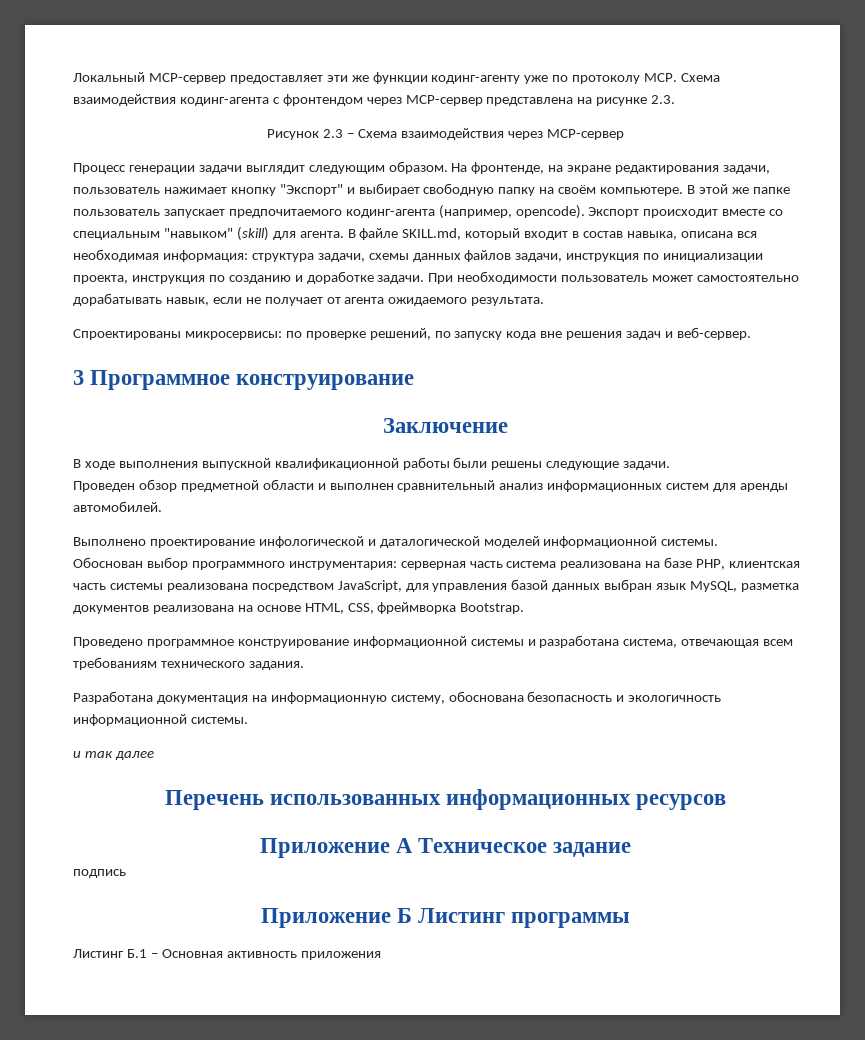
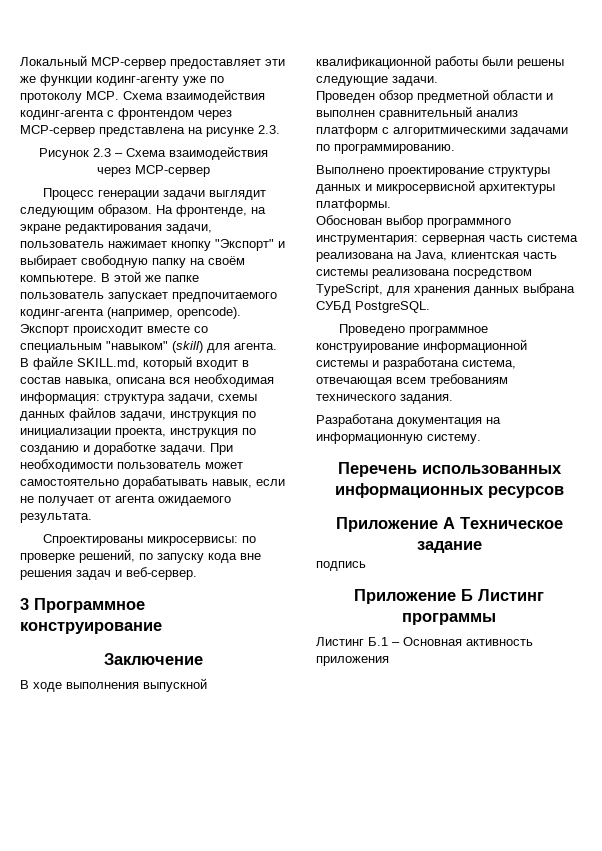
[547,480,789,492] [73,501,162,512] [73,536,719,548] информационных систем для аренды автомобилей. // Выполнено проектирование инфологической и даталогической моделей информационной системы. -> [316,125,568,137] [316,144,455,154] [316,165,550,177] [316,180,555,194] [316,199,391,211] платформ с алгоритмическими задачами по программированию. // Выполнено проектирование структуры данных и микросервисной архитектуры платформы.
[664,557,726,570] базе PHP, -> [415,250,447,261] Java,
[337,579,799,592] [73,602,525,614] JavaScript, для управления базой данных выбран язык MySQL, разметка документов реализована на основе HTML, CSS, фреймворка Bootstrap. -> [316,283,575,296] [316,301,430,313] TypeScript, для хранения данных выбрана СУБД PostgreSQL.
[390,691,722,704] [73,714,248,726] [73,751,154,760] систему, обоснована безопасность и экологичность информационной системы. // и так далее -> [427,434,481,444] систему.

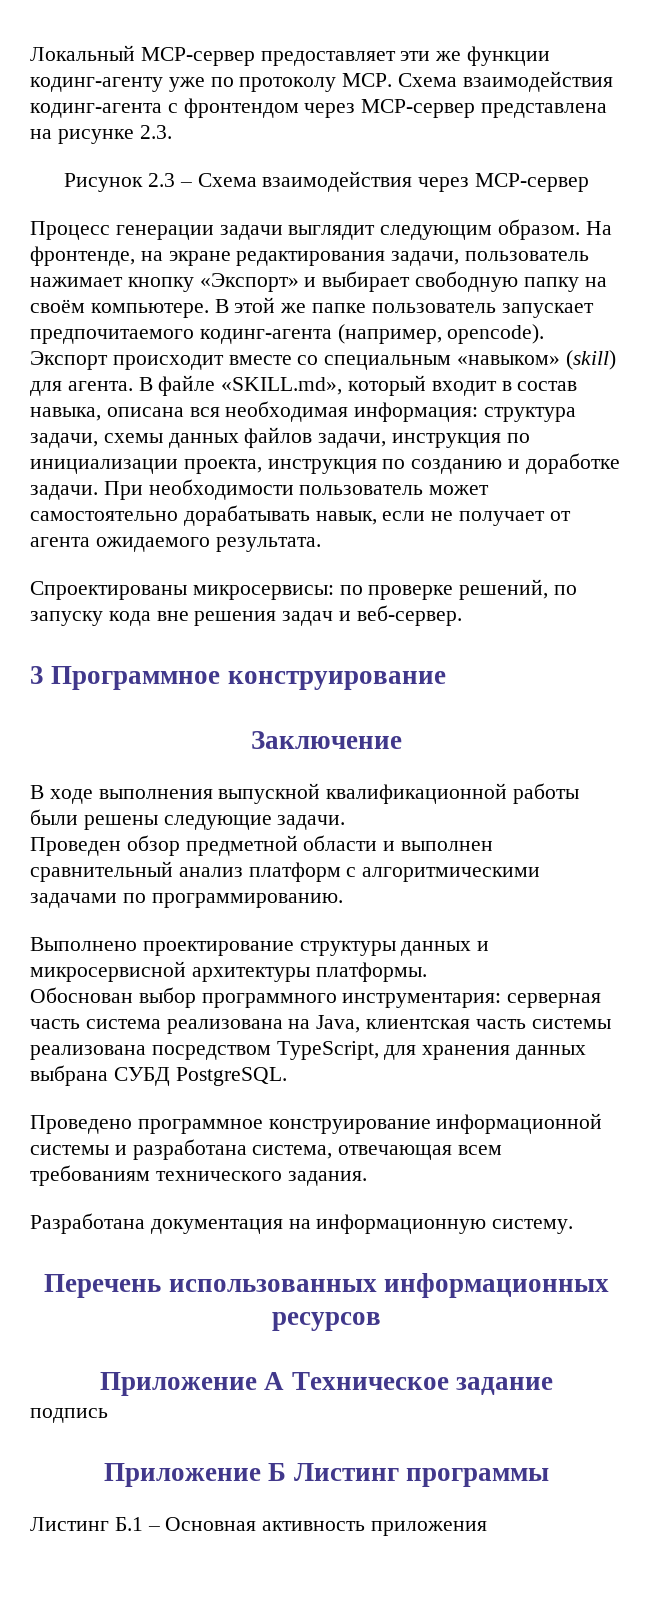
[215,239,274,251] "Экспорт" -> [199,273,299,292] «Экспорт»
[106,341,168,350] "навыком" -> [457,355,561,365] «навыком»
[77,358,139,369] SKILL.md, -> [221,377,343,395] «SKILL.md»,

